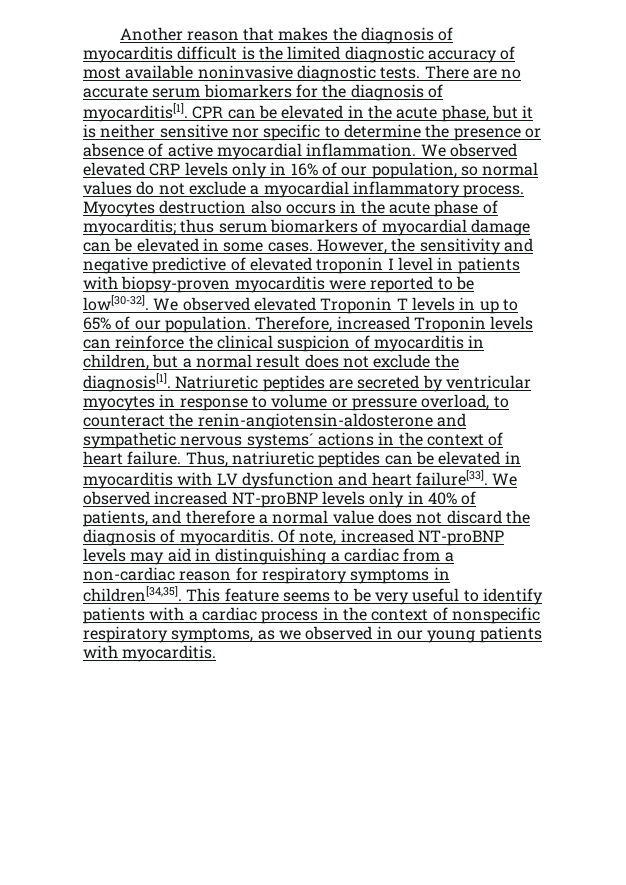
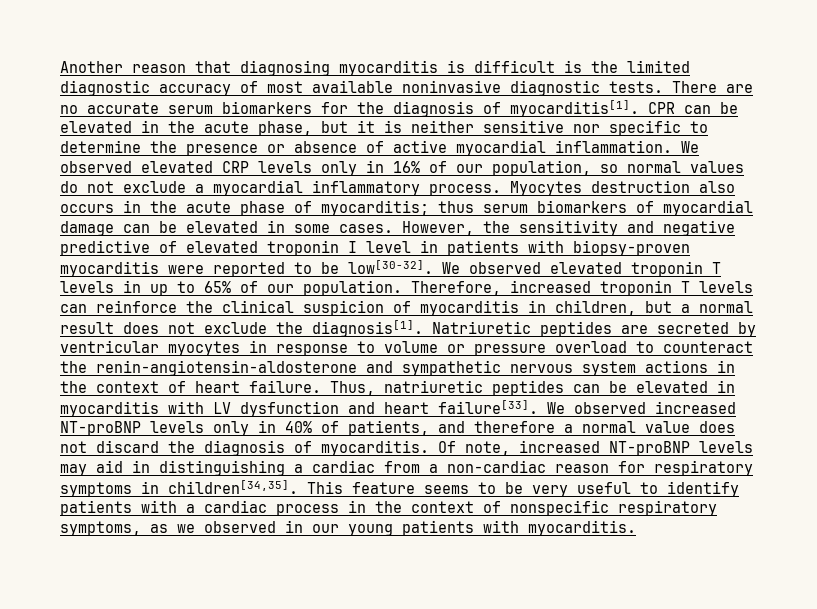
[278,27,454,44] [83,46,173,63] makes the diagnosis of myocarditis -> [240,60,465,76] diagnosing myocarditis is
[320,297,393,314] Troponin -> [631,261,703,277] troponin
[413,316,486,333] Troponin -> [600,280,690,296] troponin T
[421,394,490,410] overload, -> [555,341,627,353] overload
[246,433,314,449] systems´ -> [582,361,636,376] system

